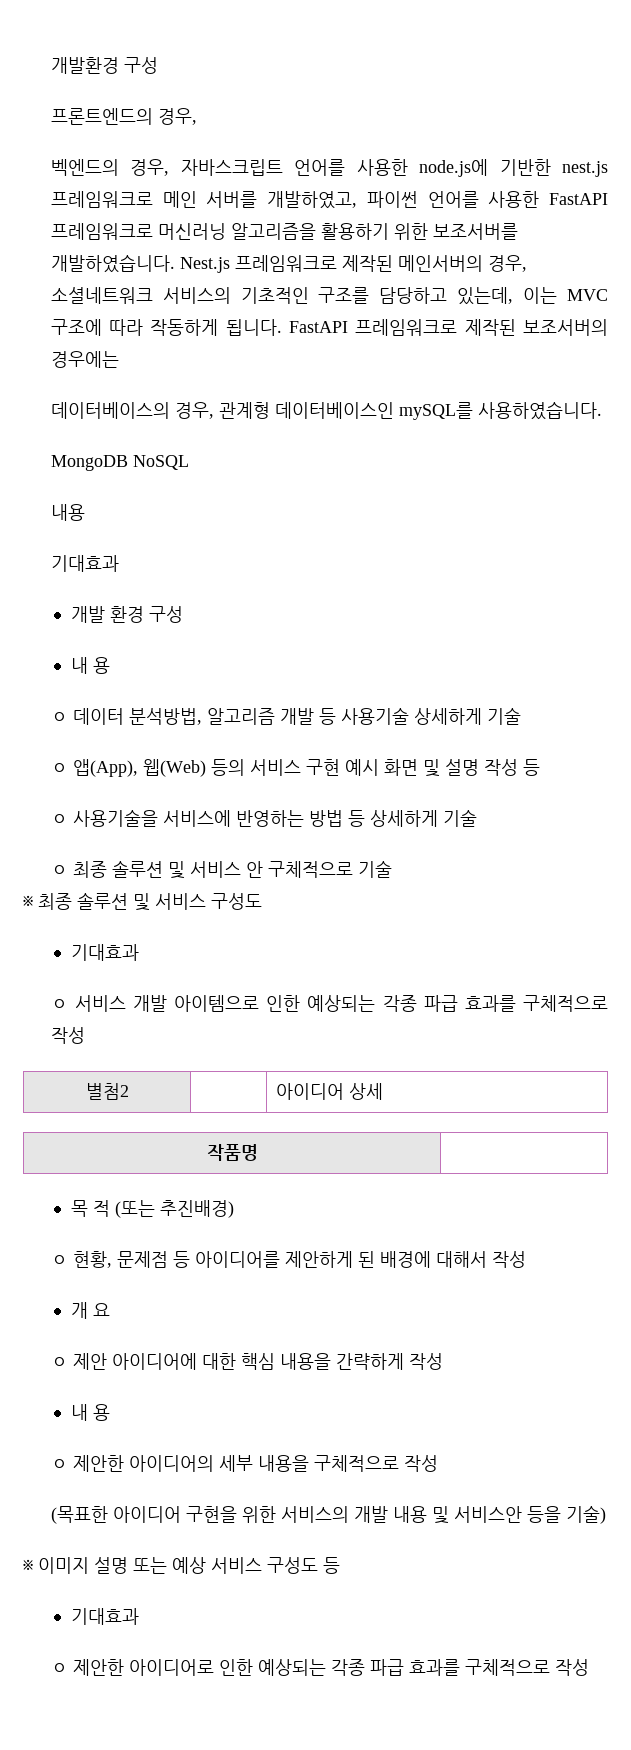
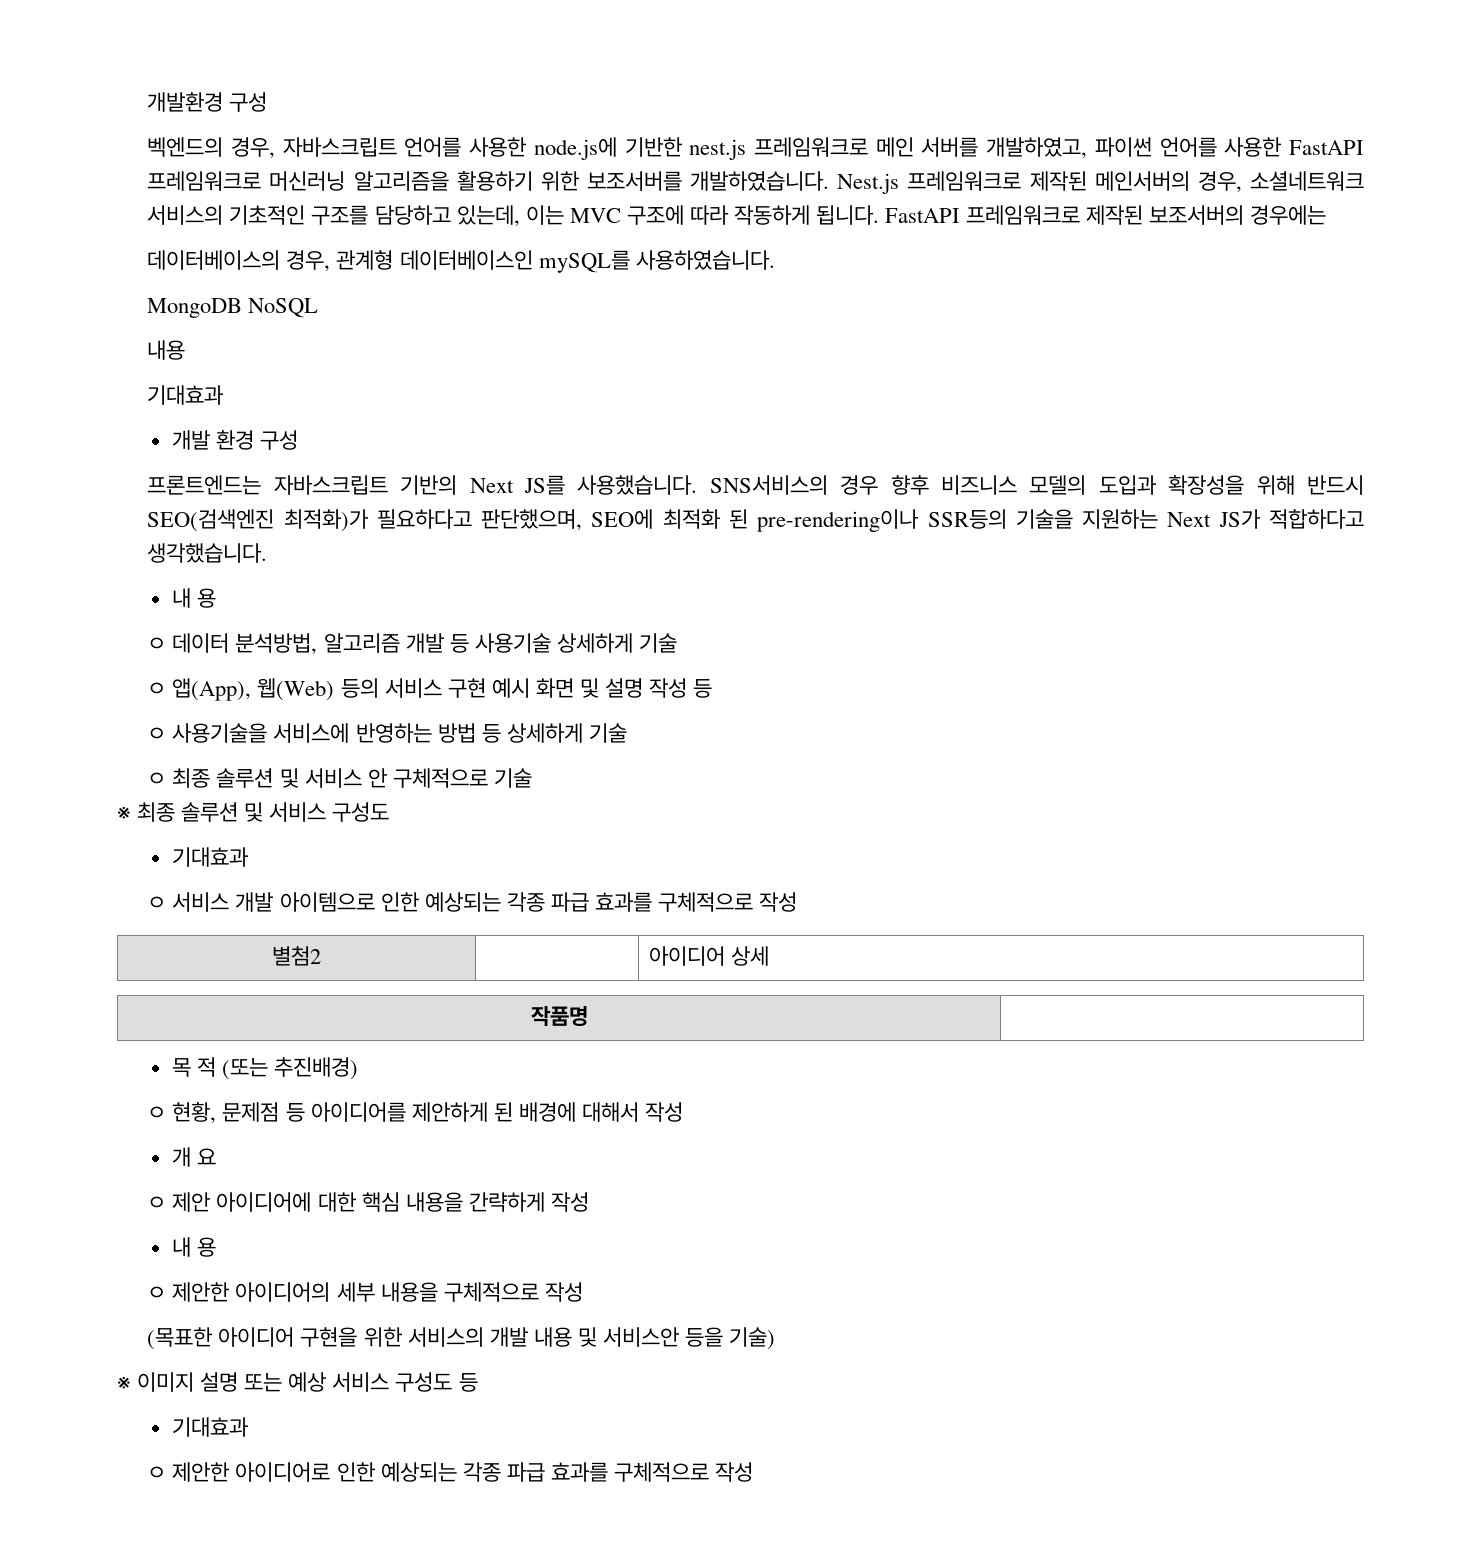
[50,108,197,125] // 프론트엔드의 경우, -> (268, 102) none
(183, 614) none -> [147,475,1364,495] [147,509,1364,532] [147,543,268,563] // 프론트엔드는 자바스크립트 기반의 Next JS를 사용했습니다. SNS서비스의 경우 향후 비즈니스 모델의 도입과 확장성을 위해 반드시 SEO(검색엔진 최적화)가 필요하다고 판단했으며, SEO에 최적화 된 pre-rendering이나 SSR등의 기술을 지원하는 Next JS가 적합하다고 생각했습니다.

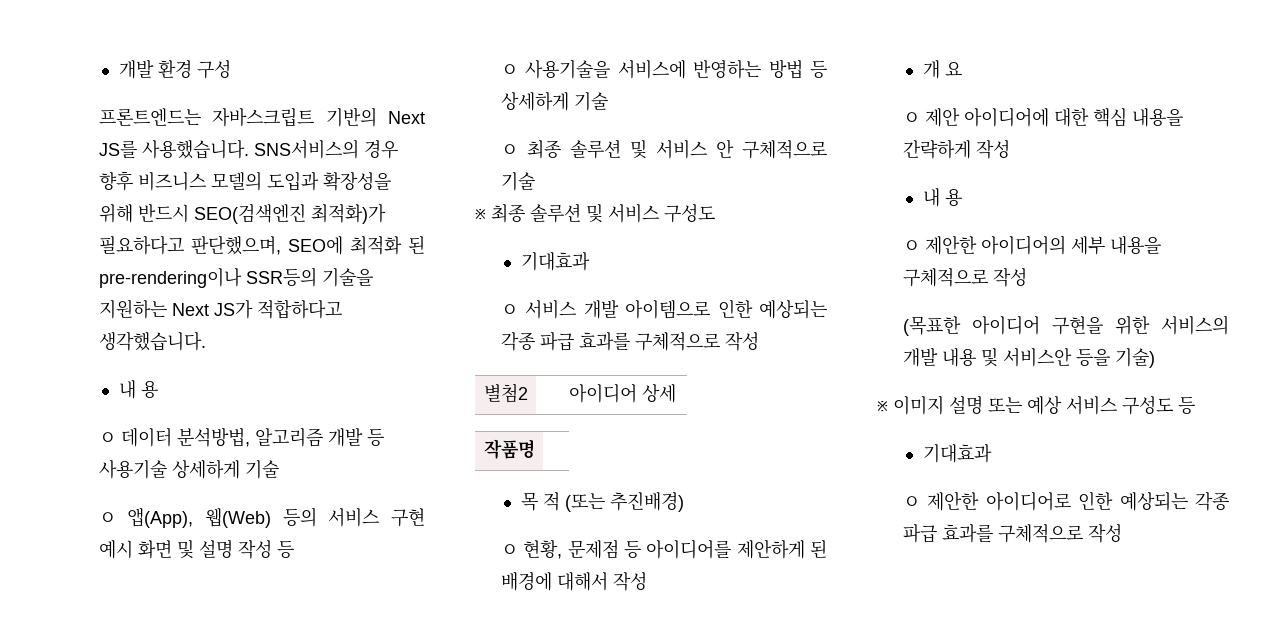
[147,92,268,112] [147,137,1364,160] [147,171,1364,194] [147,205,1327,227] [147,250,775,273] [147,298,319,318] [147,340,186,360] [147,385,225,405] 개발환경 구성 // 벡엔드의 경우, 자바스크립트 언어를 사용한 node.js에 기반한 nest.js 프레임워크로 메인 서버를 개발하였고, 파이썬 언어를 사용한 FastAPI 프레임워크로 머신러닝 알고리즘을 활용하기 위한 보조서버를 개발하였습니다. Nest.js 프레임워크로 제작된 메인서버의 경우, 소셜네트워크 서비스의 기초적인 구조를 담당하고 있는데, 이는 MVC 구조에 따라 작동하게 됩니다. FastAPI 프레임워크로 제작된 보조서버의 경우에는 // 데이터베이스의 경우, 관계형 데이터베이스인 mySQL를 사용하였습니다. // MongoDB NoSQL // 내용 // 기대효과 // -> (118, 69) none

